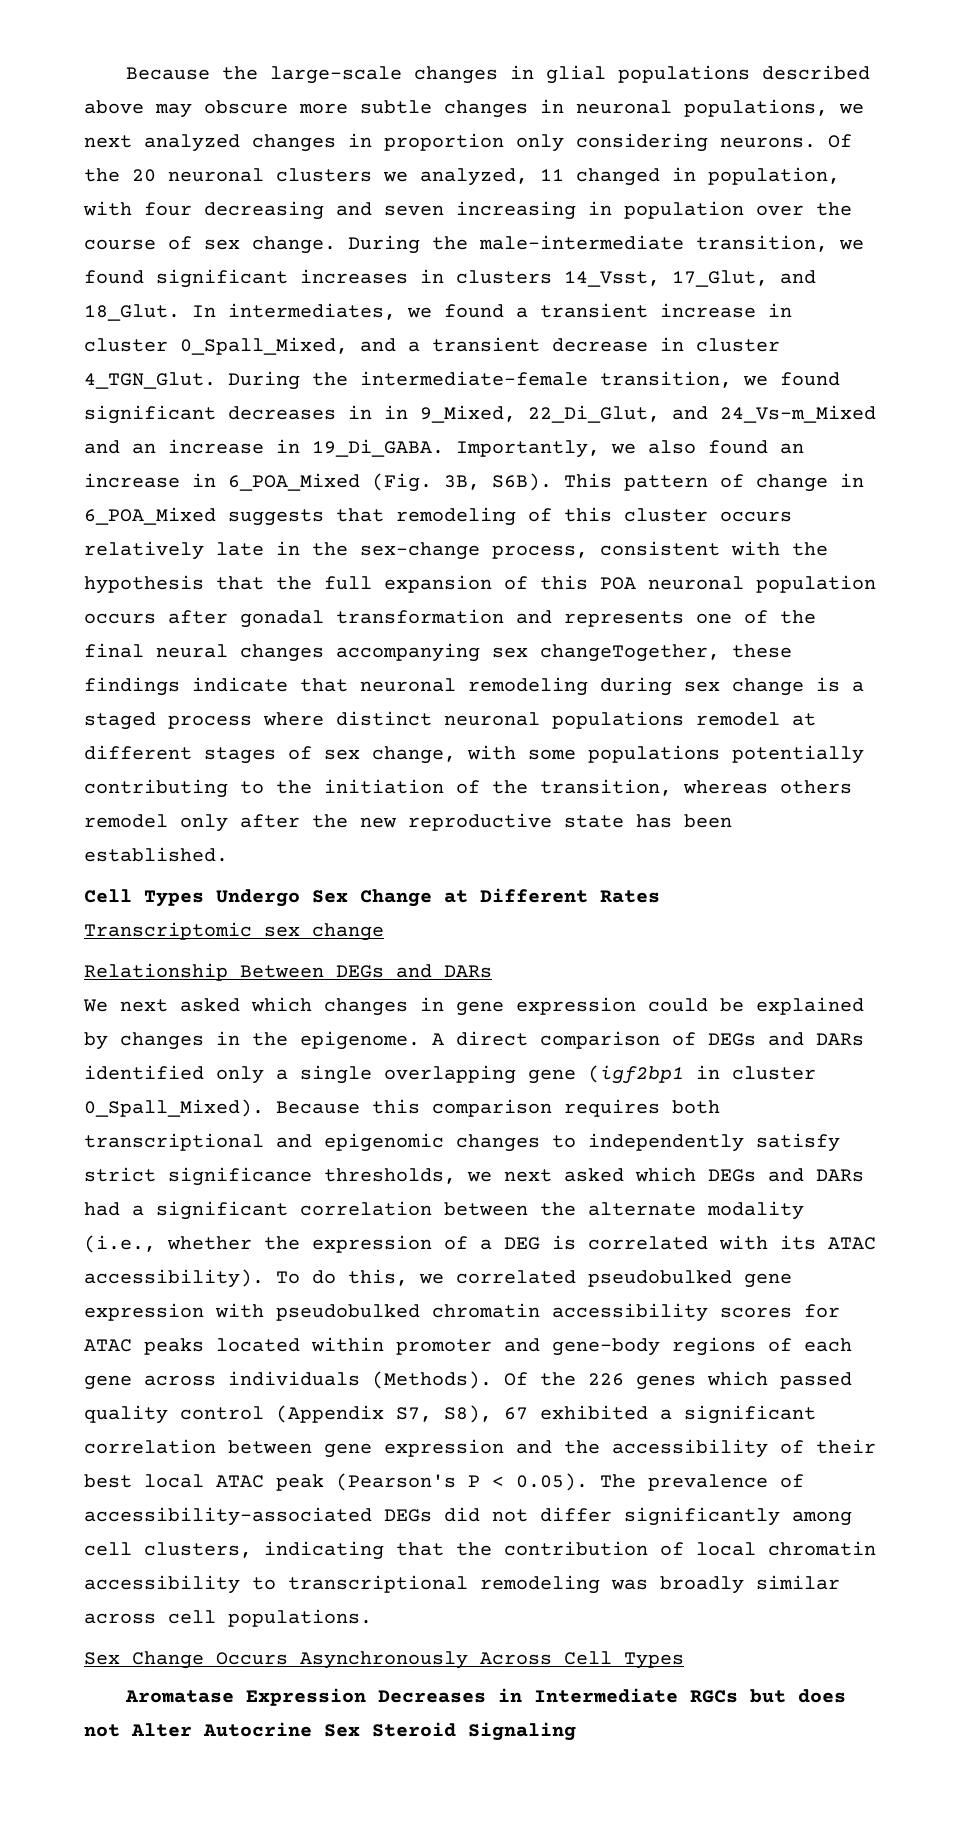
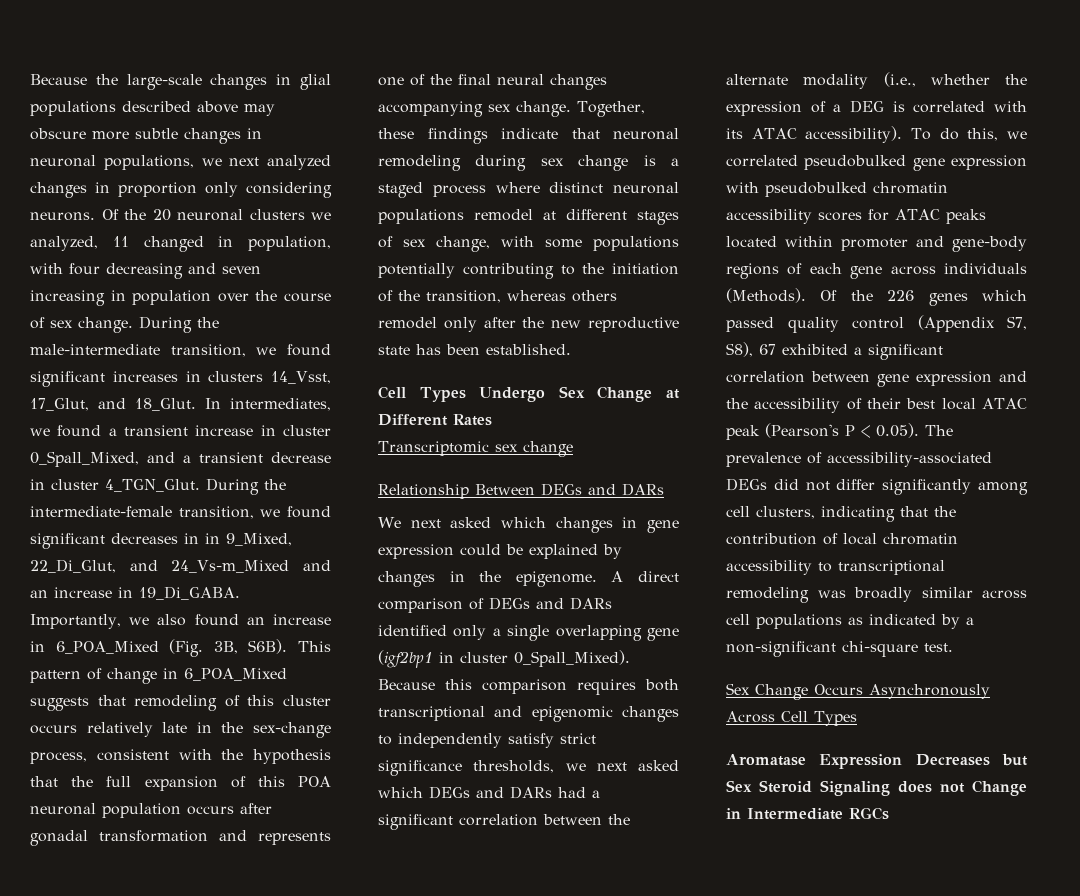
[540,644,720,662] changeTogether, -> [516,101,645,117] change. Together,
[228,1609,372,1627] populations. -> [756,614,974,629] [726,641,953,657] populations as indicated by a non-significant chi-square test.
[498,1688,847,1703] [84,1722,576,1741] in Intermediate RGCs but does not Alter Autocrine Sex Steroid Signaling -> [1002,754,1028,766] [726,780,1027,796] [726,807,889,820] but Sex Steroid Signaling does not Change in Intermediate RGCs

